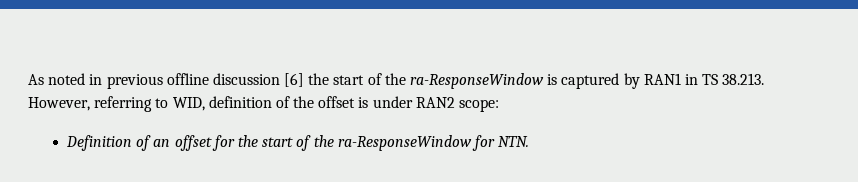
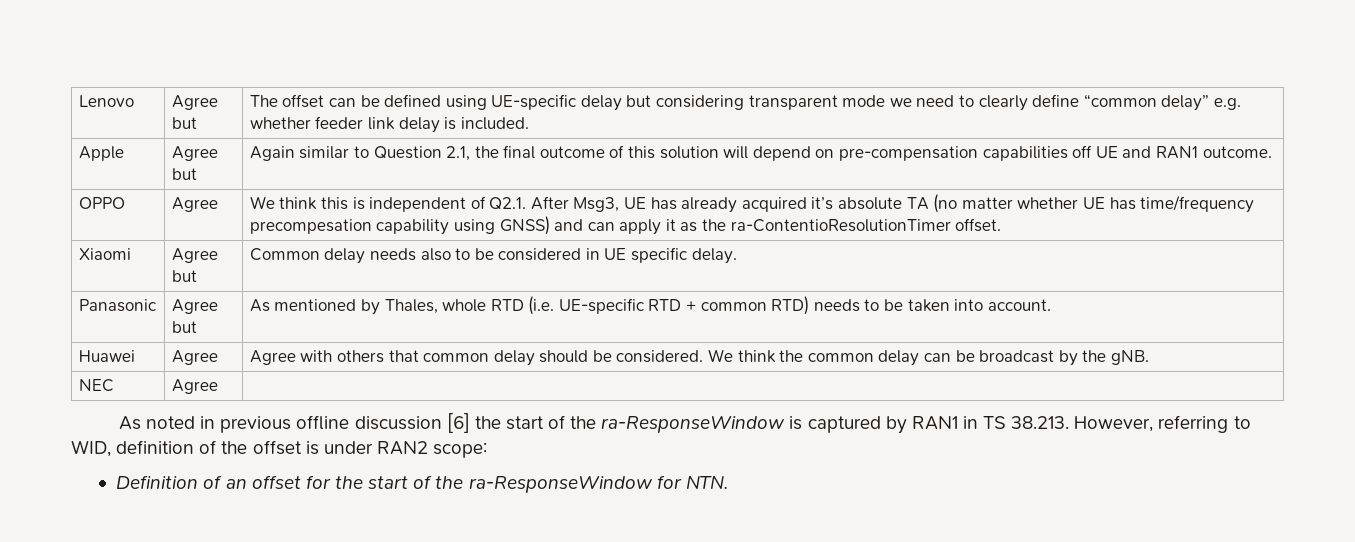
(28, 79) none -> [78,95,134,107] [171,95,218,110] [171,117,197,129] [249,94,1241,111] [249,116,529,133] [78,146,124,161] [171,146,218,161] [171,168,197,180] [249,145,1272,161] [78,197,125,209] [171,197,218,212] [249,194,1255,213] [249,216,1002,235] [78,248,131,260] [171,248,218,263] [171,270,197,282] [249,247,737,264] [78,299,156,312] [171,299,218,314] [171,321,197,333] [249,296,1051,315] [78,350,135,362] [171,350,218,365] [249,349,1149,366] [78,379,114,392] [171,379,218,394] Lenovo | Agree but | The offset can be defined using UE-specific delay but considering transparent mode we need to clearly define “common delay” e.g. whether feeder link delay is included. // Apple | Agree but | Again similar to Question 2.1, the final outcome of this solution will depend on pre-compensation capabilities off UE and RAN1 outcome. // OPPO | Agree | We think this is independent of Q2.1. After Msg3, UE has already acquired it’s absolute TA (no matter whether UE has time/frequency precompesation capability using GNSS) and can apply it as the ra-ContentioResolutionTimer offset. // Xiaomi | Agree but | Common delay needs also to be considered in UE specific delay. // Panasonic | Agree but | As mentioned by Thales, whole RTD (i.e. UE-specific RTD + common RTD) needs to be taken into account. // Huawei | Agree | Agree with others that common delay should be considered. We think the common delay can be broadcast by the gNB. // NEC | Agree | //

